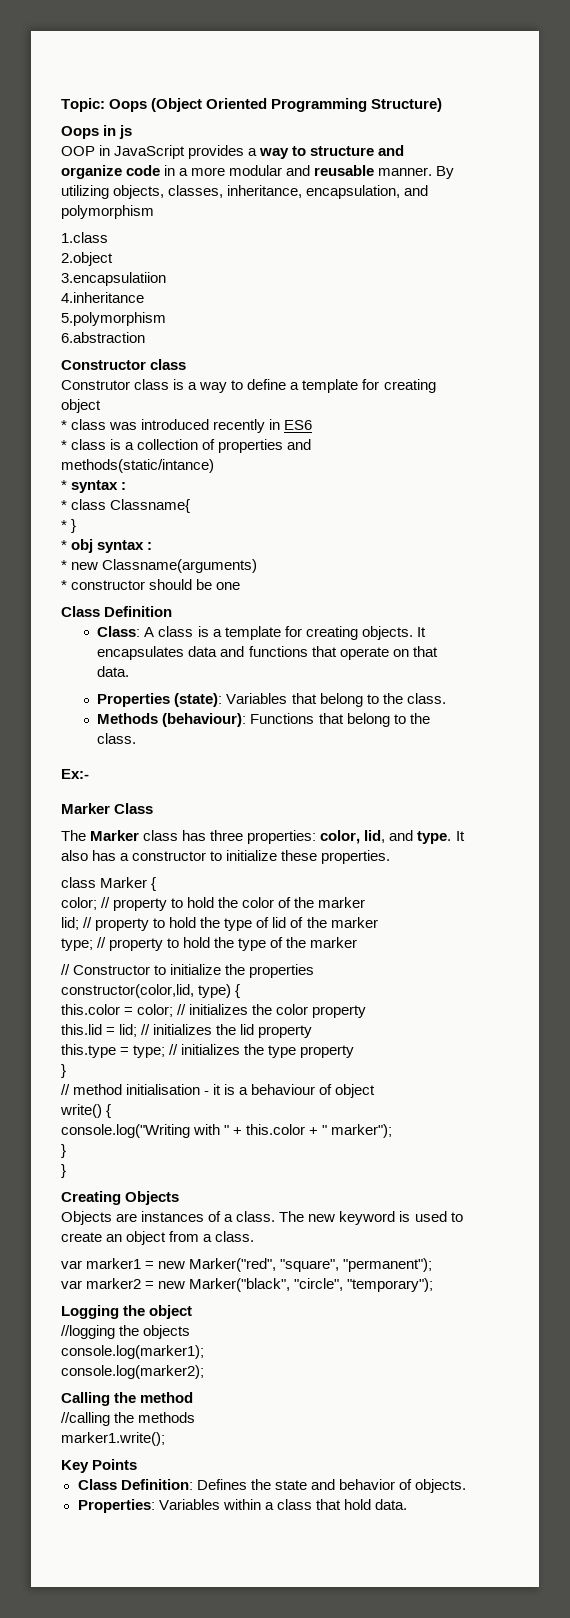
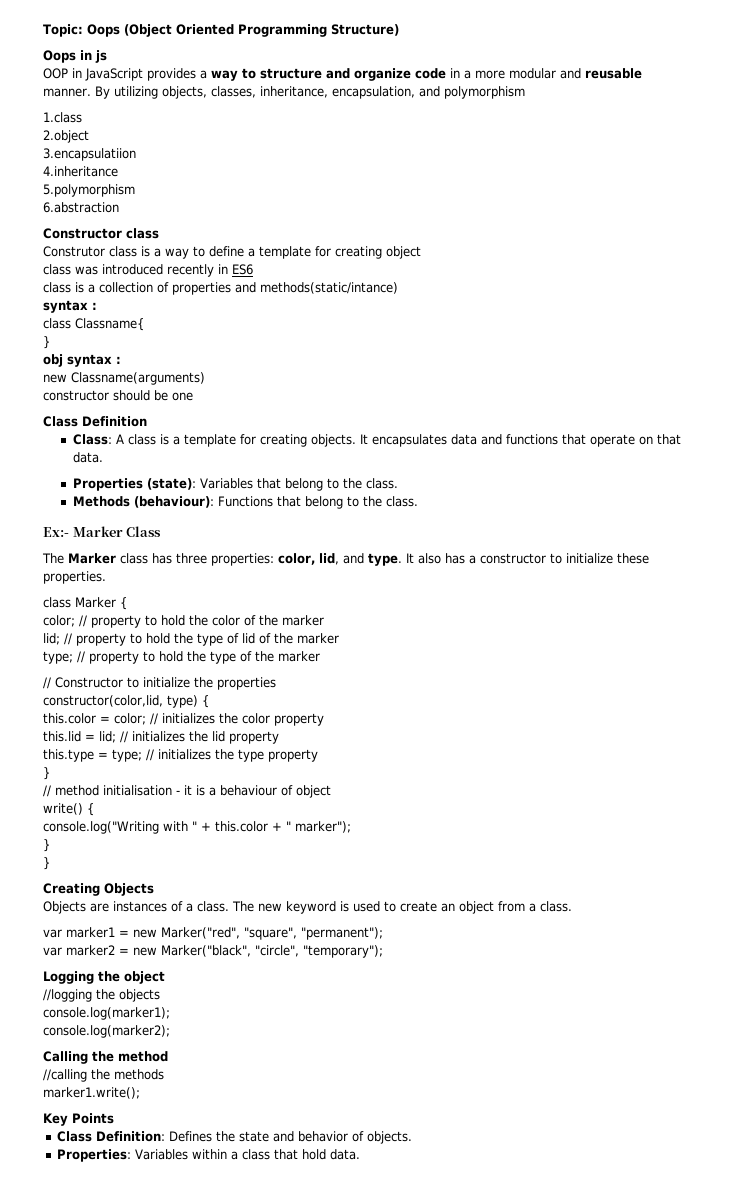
[61,420,67,430] * -> (421, 252) none
[61,440,67,450] * -> (253, 269) none
[61,480,127,493] [61,500,67,510] * syntax : // * -> [43,300,97,313] syntax : //
[61,519,77,533] [61,540,67,550] * } // * -> [43,336,50,349] } //
[61,560,67,570] * -> (121, 360) none
[61,580,67,590] * -> (205, 378) none
(89, 774) // -> (69, 532) none

